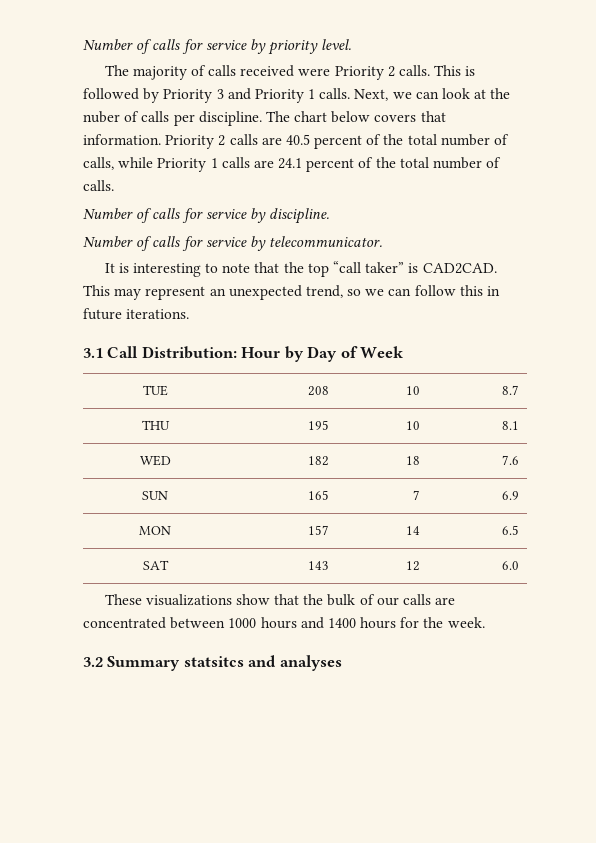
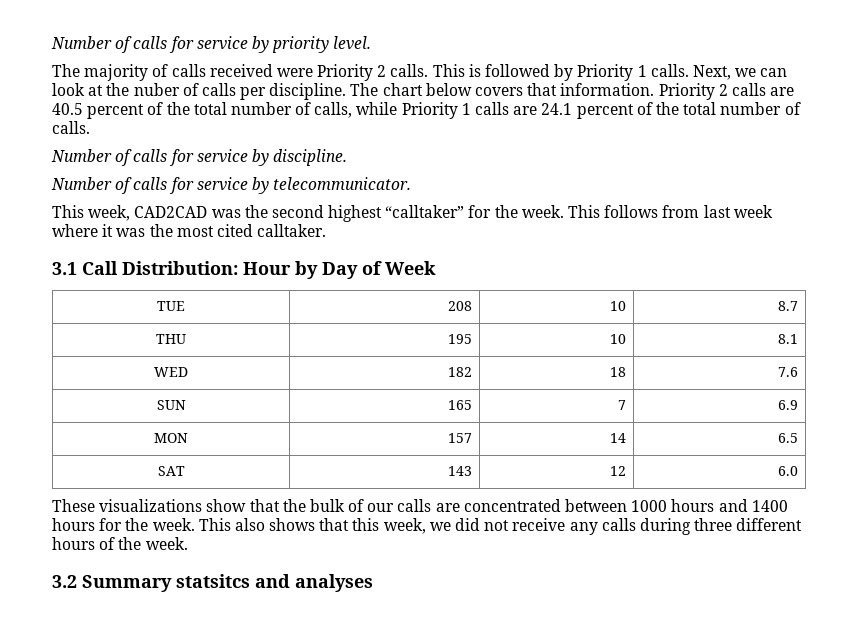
[216,88,304,103] 3 and Priority -> (634, 72) none
[104,261,497,277] [83,285,501,300] [83,308,190,320] It is interesting to note that the top “call taker” is CAD2CAD. This may represent an unexpected trend, so we can follow this in future iterations. -> [52,205,773,222] [52,224,327,237] This week, CAD2CAD was the second highest “calltaker” for the week. This follows from last week where it was the most cited calltaker.
(485, 622) none -> [198,518,803,535] [52,537,188,550] This also shows that this week, we did not receive any calls during three different hours of the week.

